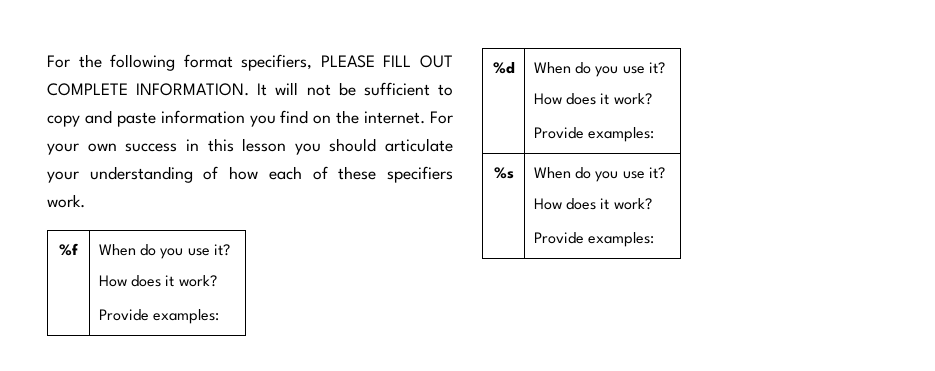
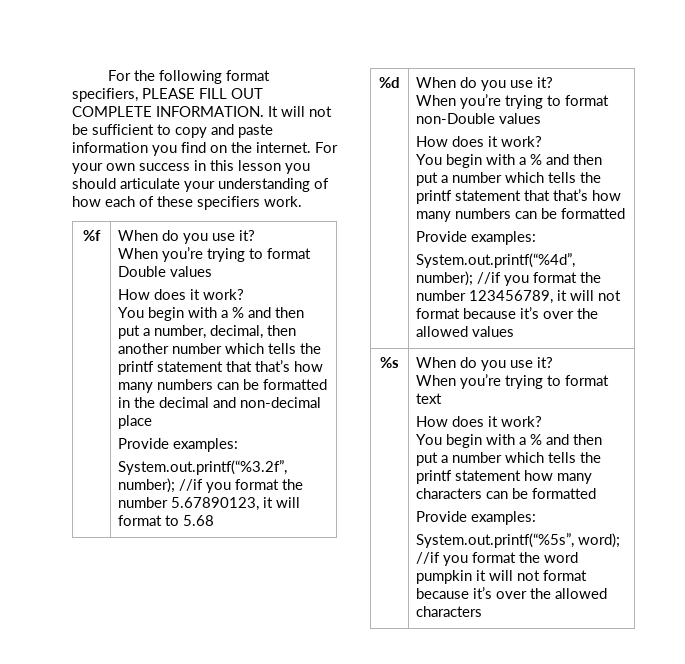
[98,275,217,287] [98,309,219,324] How does it work? // Provide examples: -> [118,247,312,262] [118,266,213,277] [118,289,245,300] [118,307,305,321] [118,325,297,339] [118,343,322,354] [118,360,324,375] [118,379,328,393] [118,397,322,408] [118,415,153,429] [118,438,239,452] [118,460,288,475] [118,478,304,493] [118,497,301,511] [118,515,215,526] When you’re trying to format Double values // How does it work? // You begin with a % and then put a number, decimal, then another number which tells the printf statement that that’s how many numbers can be formatted in the decimal and non-decimal place // Provide examples: // System.out.printf(“%3.2f”, number); //if you format the number 5.67890123, it will format to 5.68
[533,93,652,105] [533,127,654,142] How does it work? // Provide examples: -> [416,94,610,109] [416,113,542,124] [416,136,543,147] [416,154,603,168] [416,172,602,186] [416,189,622,204] [416,208,626,222] [416,231,537,245] [416,253,576,268] [416,271,602,286] [416,290,622,304] [416,307,599,319] [416,326,515,337] When you’re trying to format non-Double values // How does it work? // You begin with a % and then put a number which tells the printf statement that that’s how many numbers can be formatted // Provide examples: // System.out.printf(“%4d”, number); //if you format the number 123456789, it will not format because it’s over the allowed values
[533,198,652,210] [533,232,654,247] How does it work? // Provide examples: -> [416,374,610,389] [416,393,443,404] [416,416,543,427] [416,434,603,448] [416,452,602,466] [416,470,593,484] [416,488,597,499] [416,511,537,525] [416,533,621,548] [416,552,579,566] [416,570,588,584] [416,587,608,599] [416,606,483,617] When you’re trying to format text // How does it work? // You begin with a % and then put a number which tells the printf statement how many characters can be formatted // Provide examples: // System.out.printf(“%5s”, word); //if you format the word pumpkin it will not format because it’s over the allowed characters

